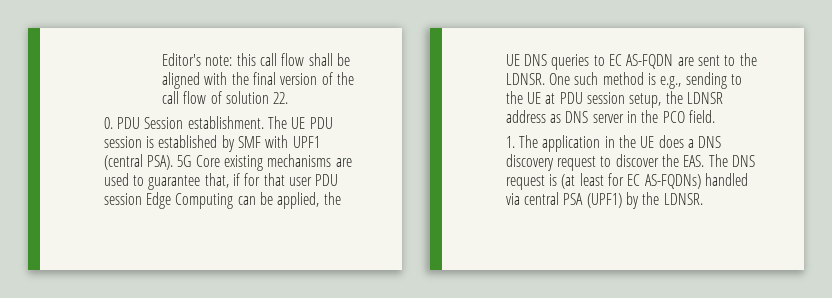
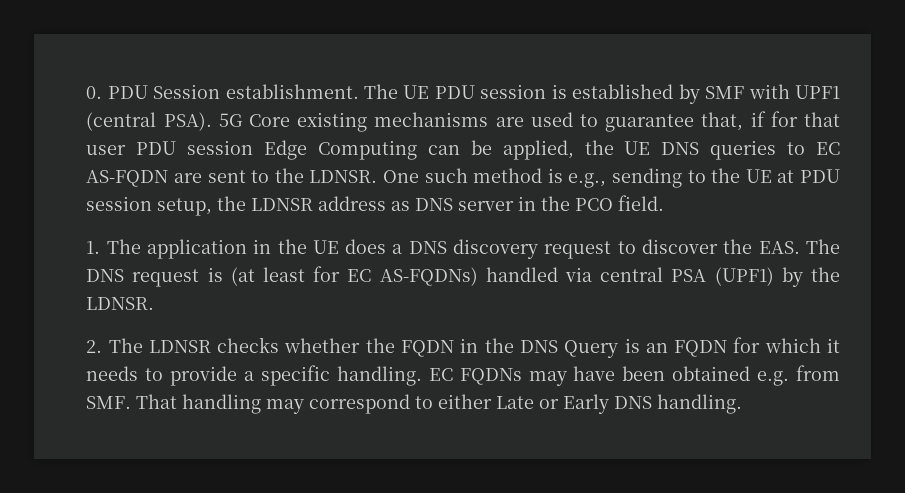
[162,53,350,66] [162,72,354,89] [162,91,289,104] Editor's note: this call flow shall be aligned with the final version of the call flow of solution 22. // -> (86, 92) none
(703, 199) none -> [86,337,840,358] [86,365,841,386] [86,394,743,414] // 2. The LDNSR checks whether the FQDN in the DNS Query is an FQDN for which it needs to provide a specific handling. EC FQDNs may have been obtained e.g. from SMF. That handling may correspond to either Late or Early DNS handling.

